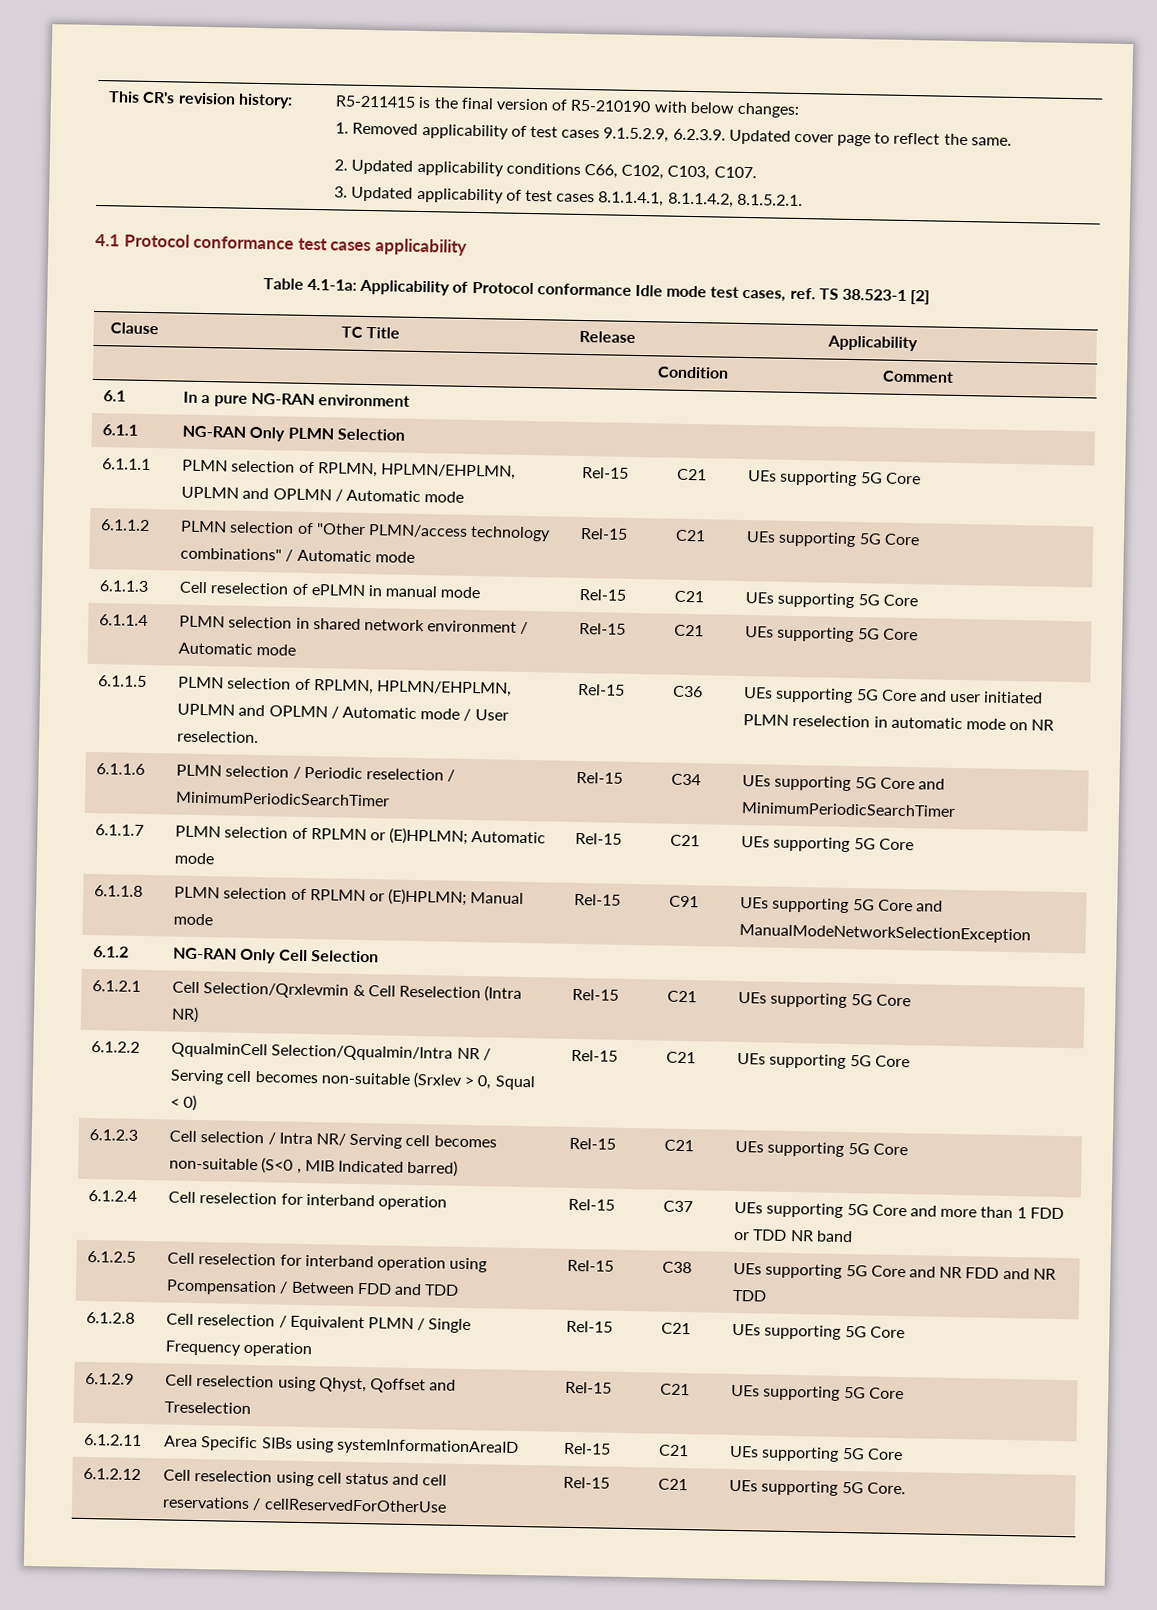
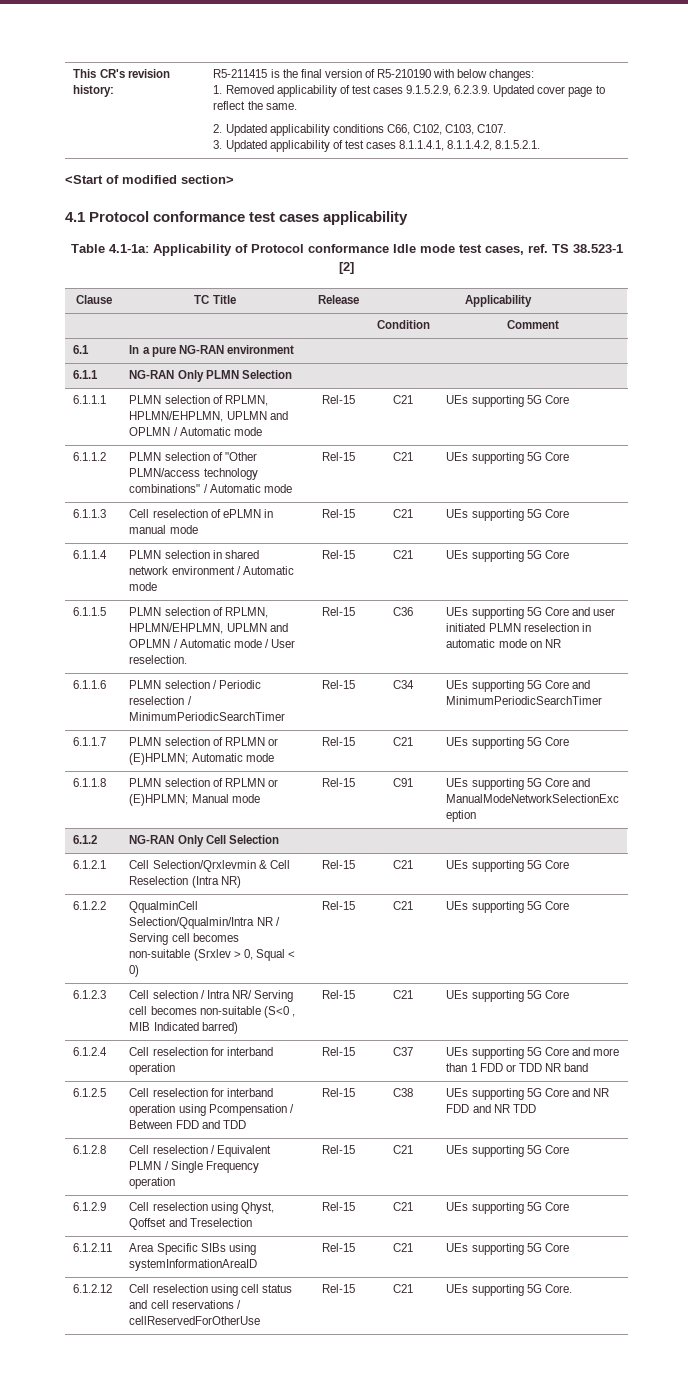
(803, 200) none -> [65,175,234,184] // <Start of modified section>

